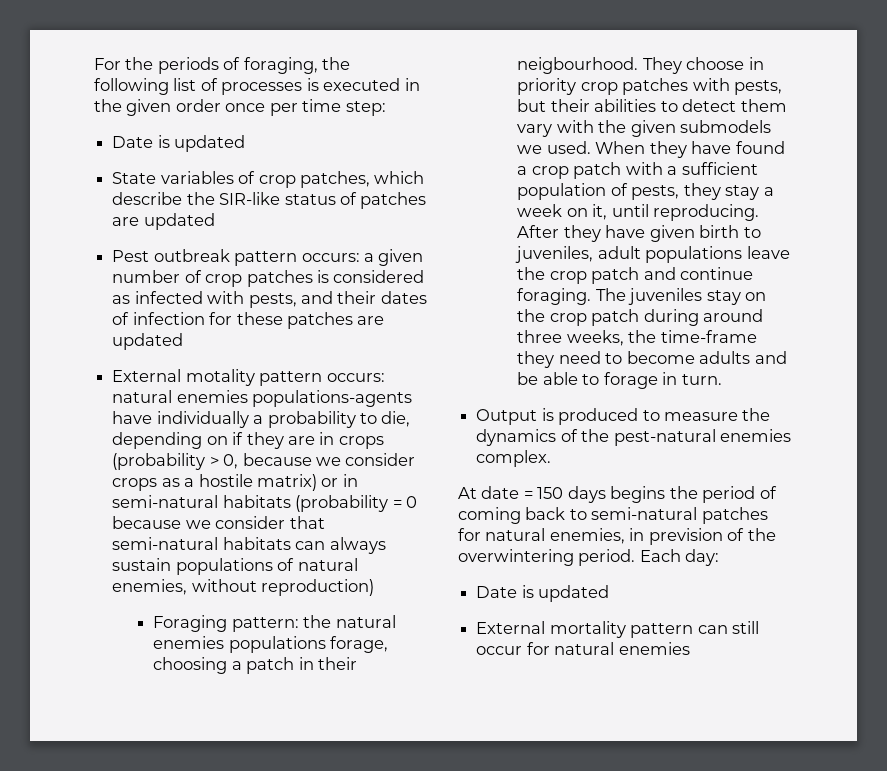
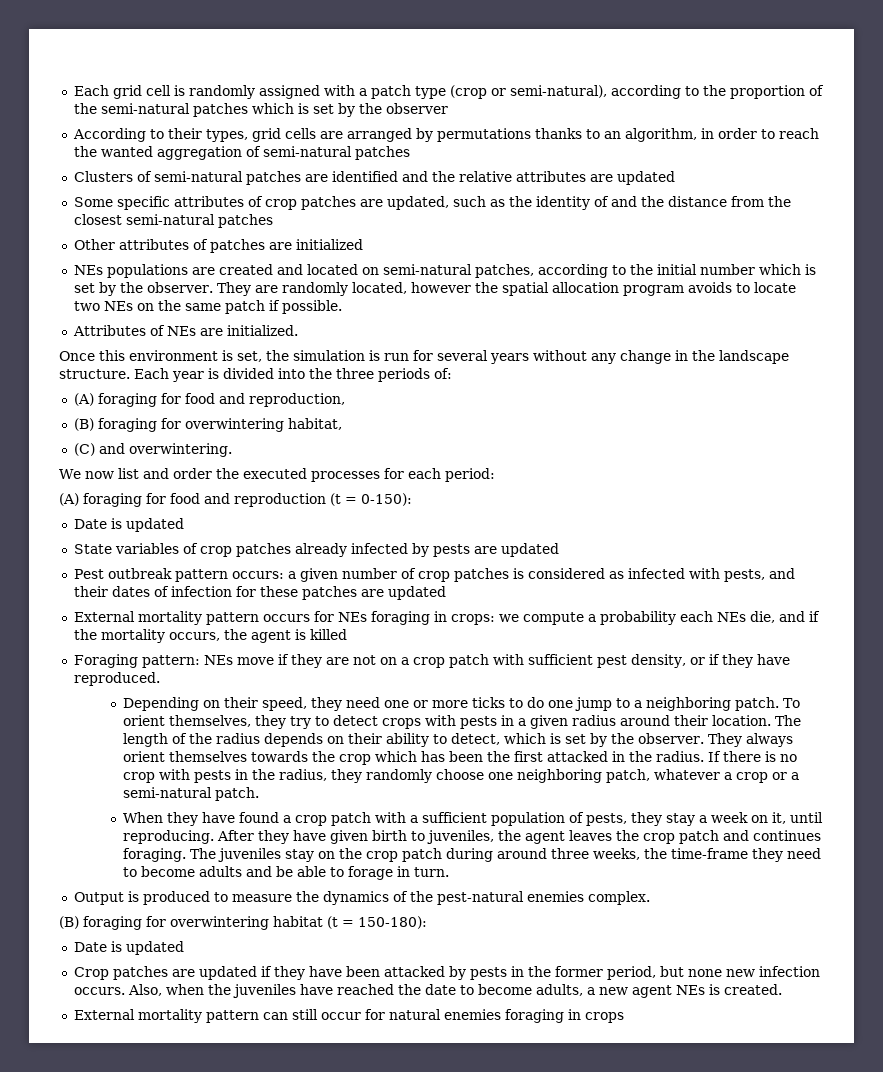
[94,57,351,74] [94,78,420,95] [94,99,386,116] For the periods of foraging, the following list of processes is executed in the given order once per time step: -> [73,85,824,99] [73,103,448,117] [72,128,819,142] [73,146,410,160] [73,171,675,185] [73,196,791,210] [73,214,273,228] [73,239,363,253] [73,264,816,278] [73,282,796,296] [73,300,342,314] [72,325,298,336] [59,350,789,364] [59,368,452,382] [73,393,345,407] [73,418,342,432] [73,443,232,457] [59,468,495,482] [59,493,412,507] Each grid cell is randomly assigned with a patch type (crop or semi-natural), according to the proportion of the semi-natural patches which is set by the observer // According to their types, grid cells are arranged by permutations thanks to an algorithm, in order to reach the wanted aggregation of semi-natural patches // Clusters of semi-natural patches are identified and the relative attributes are updated // Some specific attributes of crop patches are updated, such as the identity of and the distance from the closest semi-natural patches // Other attributes of patches are initialized // NEs populations are created and located on semi-natural patches, according to the initial number which is set by the observer. They are randomly located, however the spatial allocation program avoids to locate two NEs on the same patch if possible. // Attributes of NEs are initialized. // Once this environment is set, the simulation is run for several years without any change in the landscape structure. Each year is divided into the three periods of: // (A) foraging for food and reproduction, // (B) foraging for overwintering habitat, // (C) and overwintering. // We now list and order the executed processes for each period: // (A) foraging for food and reproduction (t = 0-150):
[299,171,425,188] [112,192,427,209] patches, which describe the SIR-like status of patches -> [235,543,470,557] patches already infected by pests
[185,369,385,386] [112,390,413,407] [112,411,411,428] [112,432,384,449] [112,453,416,470] [112,474,358,491] [112,495,417,512] [112,516,325,529] [112,537,386,554] [112,558,358,575] [112,579,375,596] [153,615,396,632] [153,636,389,653] [153,657,358,674] [517,57,764,74] [517,78,783,95] [517,99,787,112] [517,120,772,137] [517,141,591,154] motality pattern occurs: natural enemies populations-agents have individually a probability to die, depending on if they are in crops (probability > 0, because we consider crops as a hostile matrix) or in semi-natural habitats (probability = 0 because we consider that semi-natural habitats can always sustain populations of natural enemies, without reproduction) // Foraging pattern: the natural enemies populations forage, choosing a patch in their neigbourhood. They choose in priority crop patches with pests, but their abilities to detect them vary with the given submodels we used. -> [137,611,820,625] [73,629,347,643] [73,654,790,668] [73,672,160,686] [122,697,800,711] [122,715,801,729] [122,733,793,747] [122,751,797,765] [122,769,799,783] [122,787,259,801] mortality pattern occurs for NEs foraging in crops: we compute a probability each NEs die, and if the mortality occurs, the agent is killed // Foraging pattern: NEs move if they are not on a crop patch with sufficient pest density, or if they have reproduced. // Depending on their speed, they need one or more ticks to do one jump to a neighboring patch. To orient themselves, they try to detect crops with pests in a given radius around their location. The length of the radius depends on their ability to detect, which is set by the observer. They always orient themselves towards the crop which has been the first attacked in the radius. If there is no crop with pests in the radius, they randomly choose one neighboring patch, whatever a crop or a semi-natural patch. //
[597,246,790,263] adult populations leave -> [497,830,612,844] the agent leaves
[680,267,754,280] continue -> [752,830,821,841] continues
[458,486,777,503] [458,507,768,524] [458,528,776,545] [458,549,720,566] [476,585,610,602] At date = 150 days begins the period of coming back to semi-natural patches for natural enemies, in prevision of the overwintering period. Each day: // Date is updated -> [59,916,427,930] [73,941,184,955] [73,966,820,980] [73,984,782,998] (B) foraging for overwintering habitat (t = 150-180): // Date is updated // Crop patches are updated if they have been attacked by pests in the former period, but none new infection occurs. Also, when the juveniles have reached the date to become adults, a new agent NEs is created.
(690, 648) none -> [504,1009,624,1023] foraging in crops

